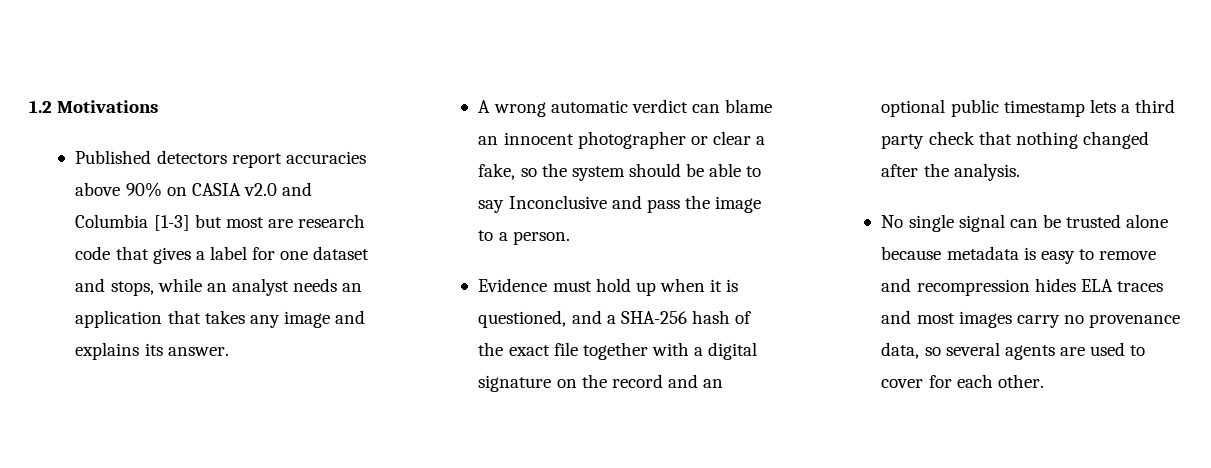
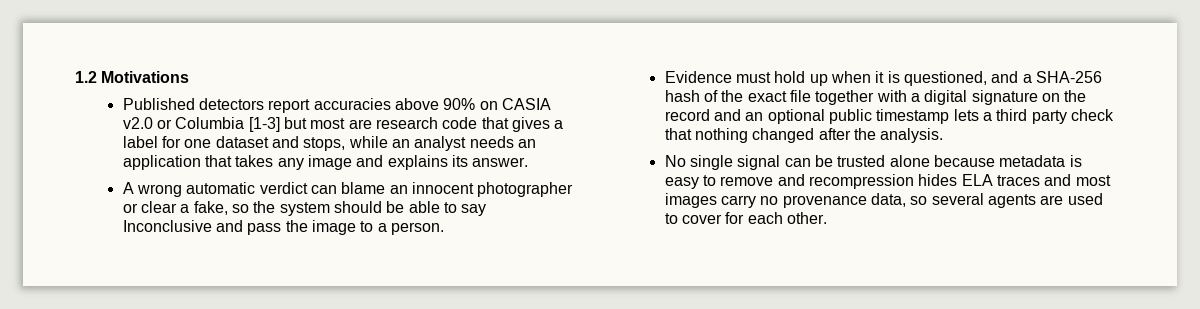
[282,182,313,196] and -> [156,119,172,129] or

